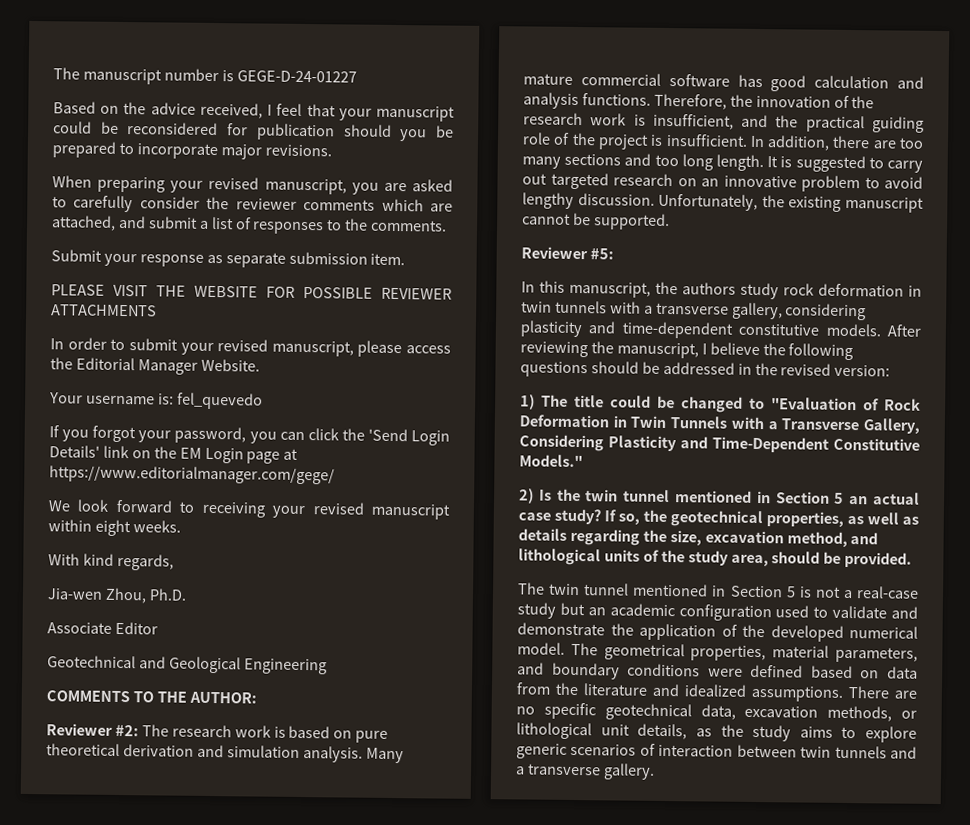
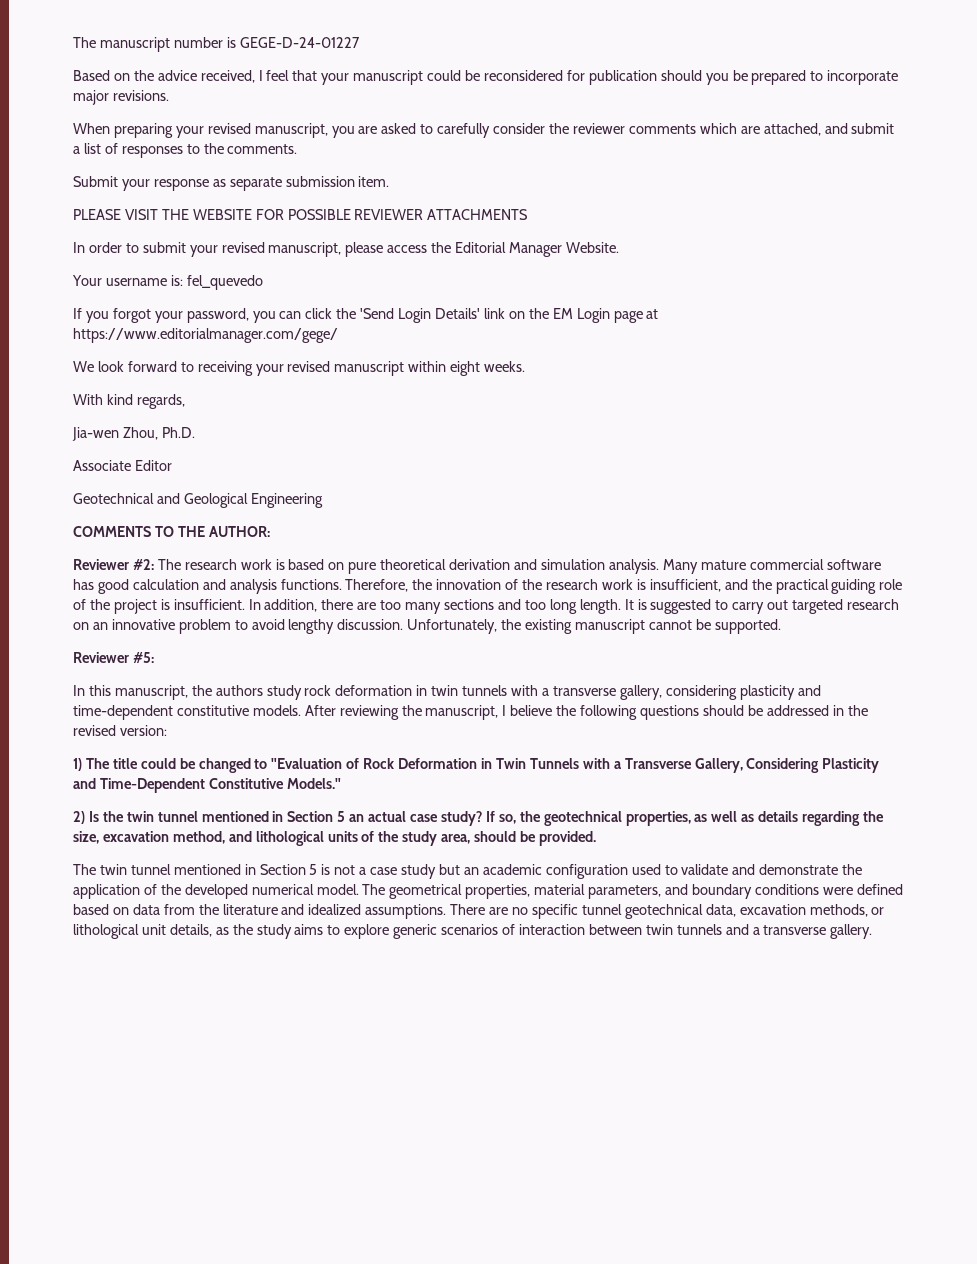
[856,586,920,599] real-case -> [370,867,398,875] case
(596, 711) none -> [581,904,622,915] tunnel

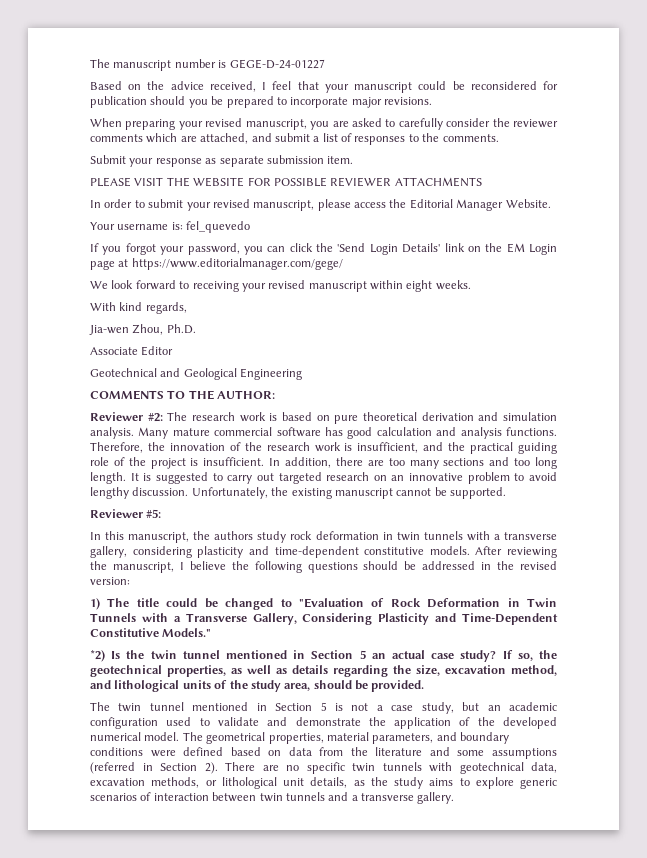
[73,811,85,824] 2) -> [90,650,105,662] *2)
[401,864,437,879] study -> [421,702,454,714] study,
[308,904,447,919] idealized assumptions. -> [457,748,557,759] [90,762,218,774] some assumptions (referred in Section 2).
[581,904,622,915] tunnel -> [352,762,452,772] twin tunnels with

